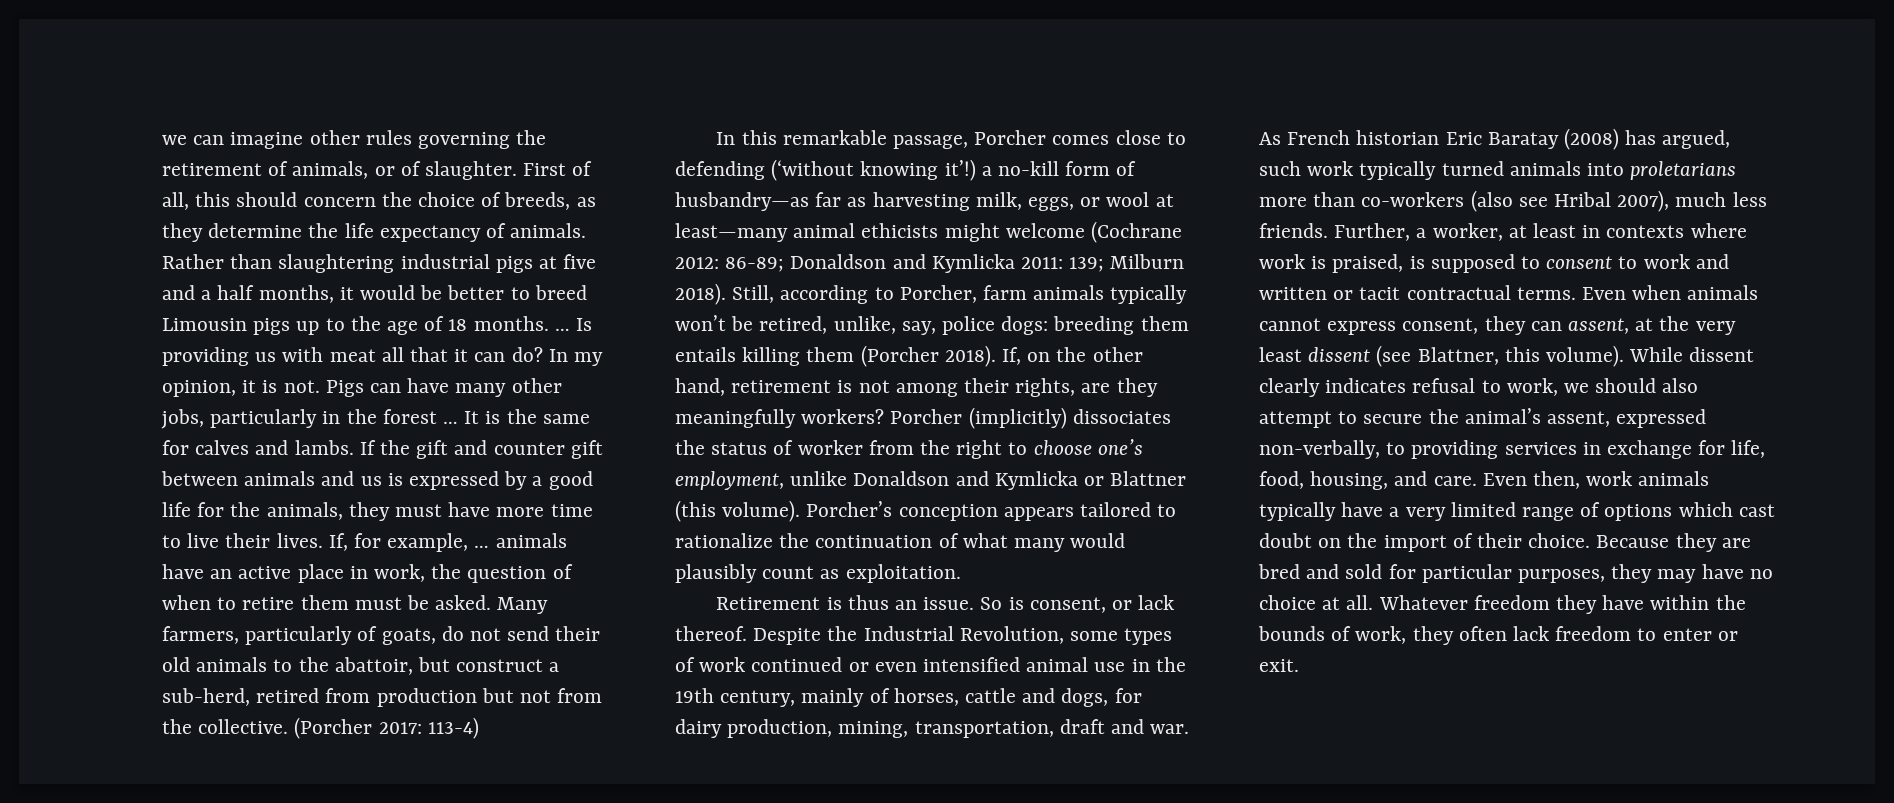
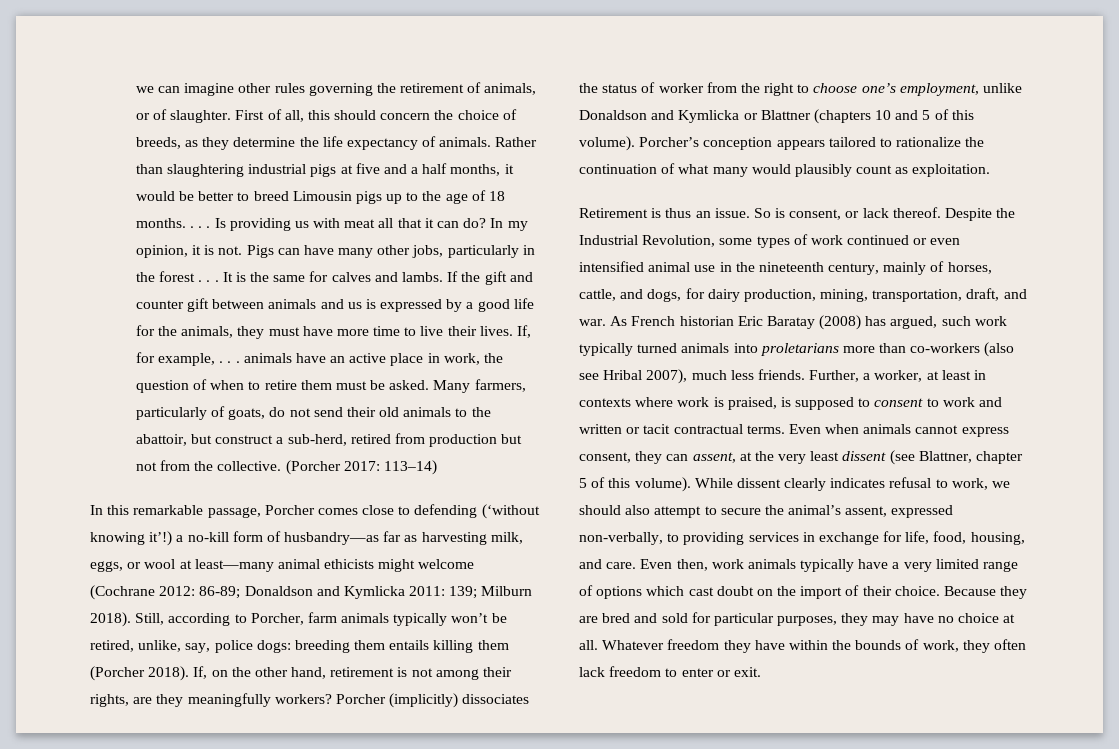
[554,328,570,331] … -> [189,226,211,228] . . .
[442,421,458,424] … -> [198,280,219,282] . . .
[474,545,490,548] … -> [219,361,240,363] . . .
[427,717,479,739] 113-4) -> [383,460,437,475] 113–14)
[675,500,716,522] (this -> [813,109,974,124] (chapters 10 and 5 of this
[675,688,714,703] 19th -> [758,262,824,272] nineteenth
[965,688,1017,703] cattle -> [579,289,616,301] cattle,
[1059,719,1105,734] draft -> [966,288,1000,301] draft,
(1499, 356) none -> [976,451,1024,464] [579,477,606,488] chapter 5 of

